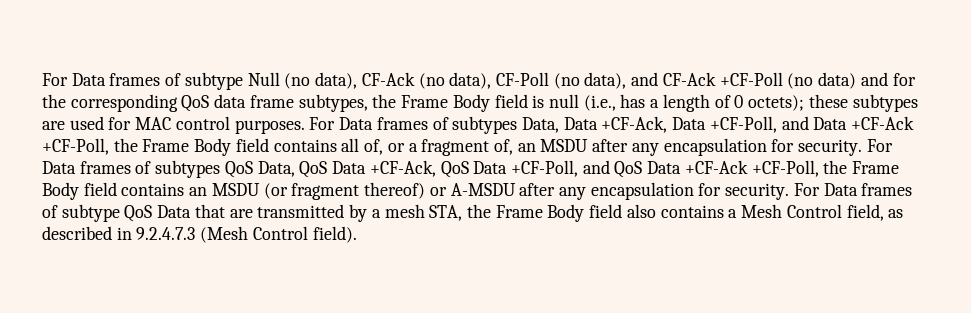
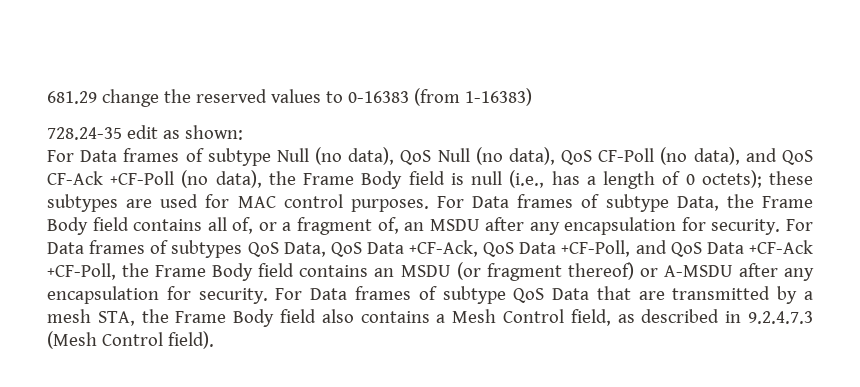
(42, 79) none -> [47,88,532,107] [47,125,243,140] 681.29 change the reserved values to 0-16383 (from 1-16383) // 728.24-35 edit as shown: //
[361,72,492,89] CF-Ack (no data), -> [400,147,593,165] QoS Null (no data), QoS
(659, 79) none -> [781,150,813,165] QoS
[818,72,916,89] [42,94,368,112] data) and for the corresponding QoS data frame subtypes, -> [215,170,262,188] data),
[452,116,915,134] [42,138,109,155] subtypes Data, Data +CF-Ack, Data +CF-Poll, and Data +CF-Ack +CF-Poll, -> [605,194,719,212] subtype Data,

